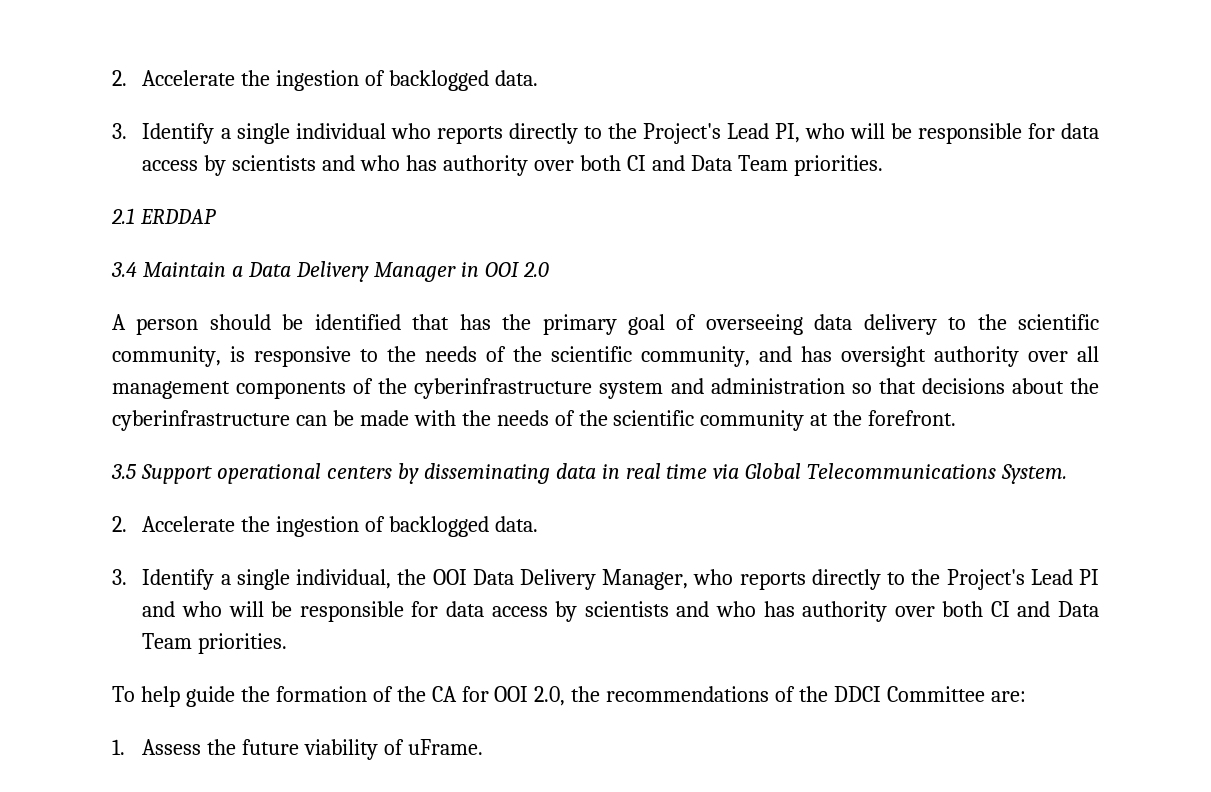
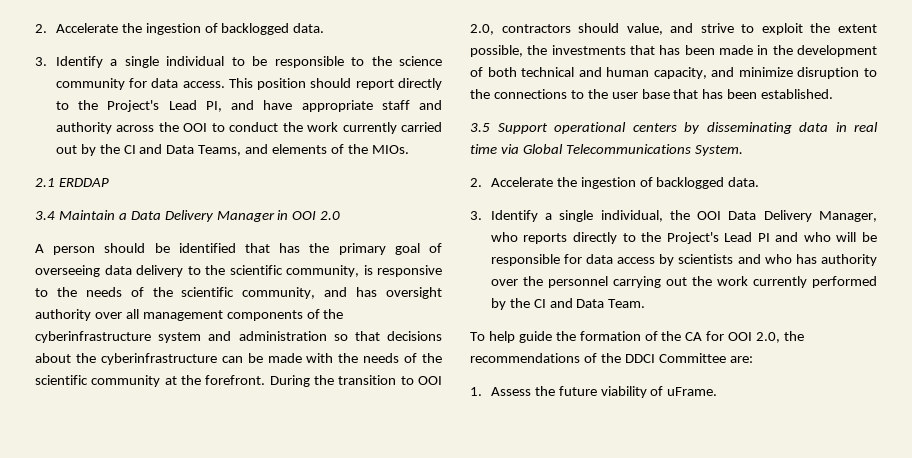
[390,123,503,144] who reports -> [231,56,442,68] [55,78,394,90] to be responsible to the science community for data access. This position should report
[804,123,1099,144] [142,155,883,176] who will be responsible for data access by scientists and who has authority over both CI and Data Team priorities. -> [231,100,442,112] [55,122,442,134] [55,144,409,156] and have appropriate staff and authority across the OOI to conduct the work currently carried out by the CI and Data Teams, and elements of the MIOs.
(957, 418) none -> [269,375,442,387] [470,23,877,35] [470,45,877,57] [470,67,877,79] [470,89,834,99] During the transition to OOI 2.0, contractors should value, and strive to exploit the extent possible, the investments that has been made in the development of both technical and human capacity, and minimize disruption to the connections to the user base that has been established.
[942,601,1099,617] [142,633,288,654] both CI and Data Team priorities. -> [522,276,877,288] [490,298,646,310] the personnel carrying out the work currently performed by the CI and Data Team.

